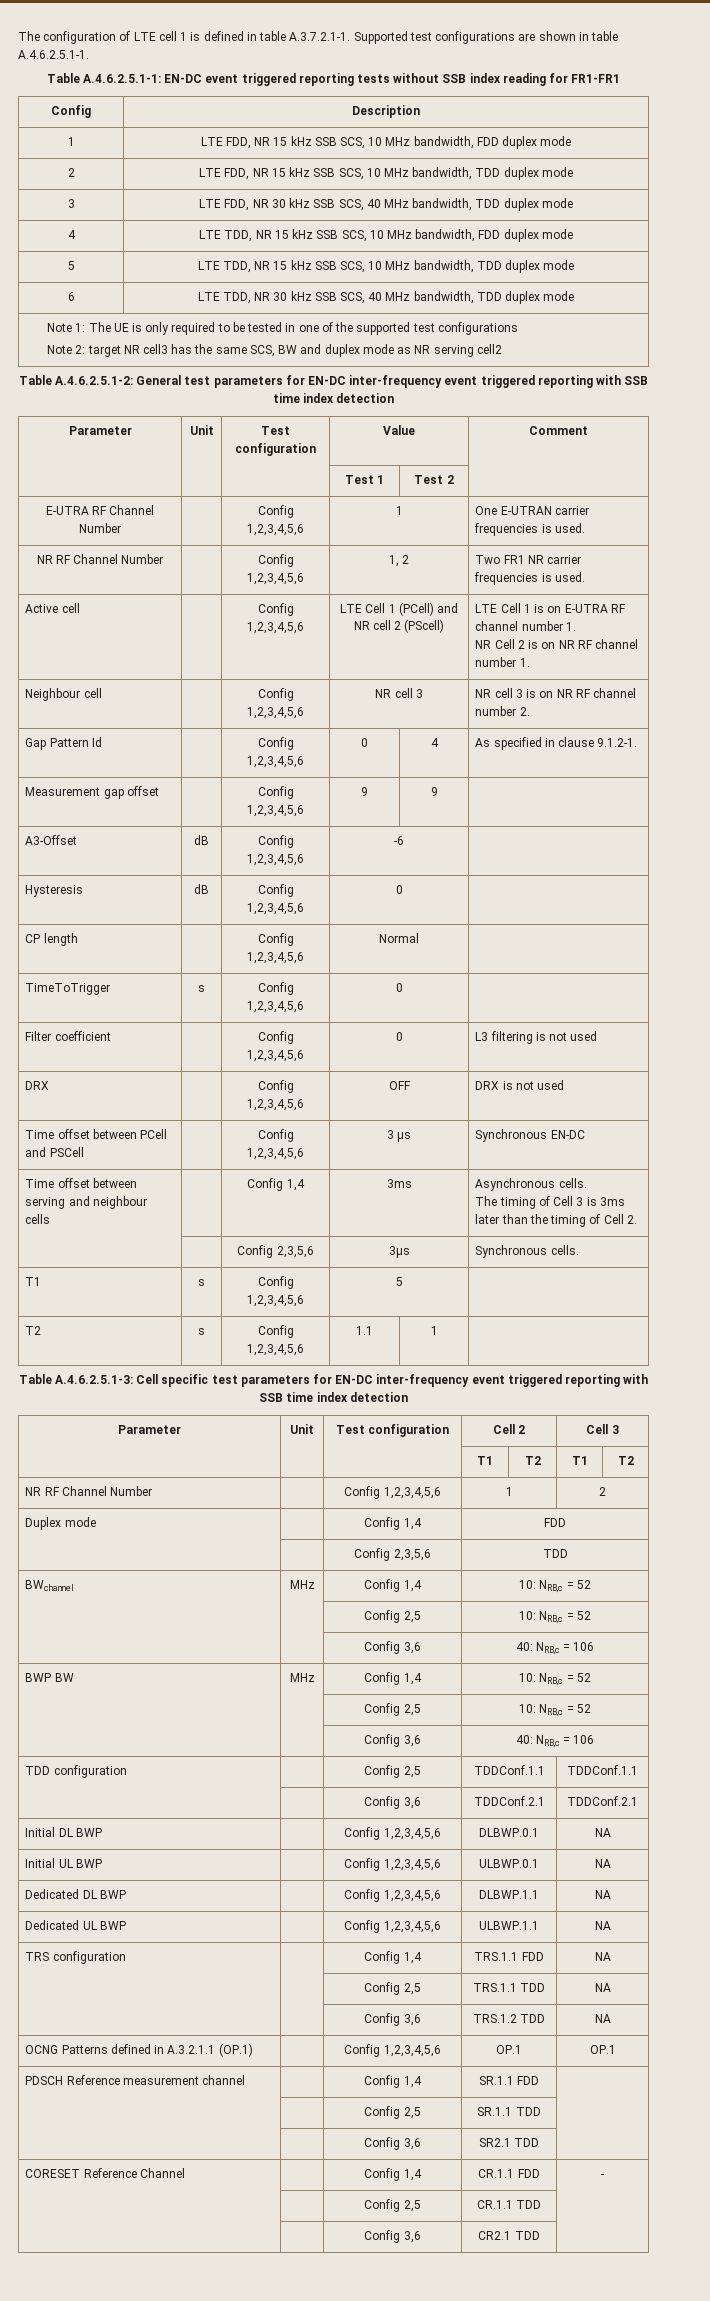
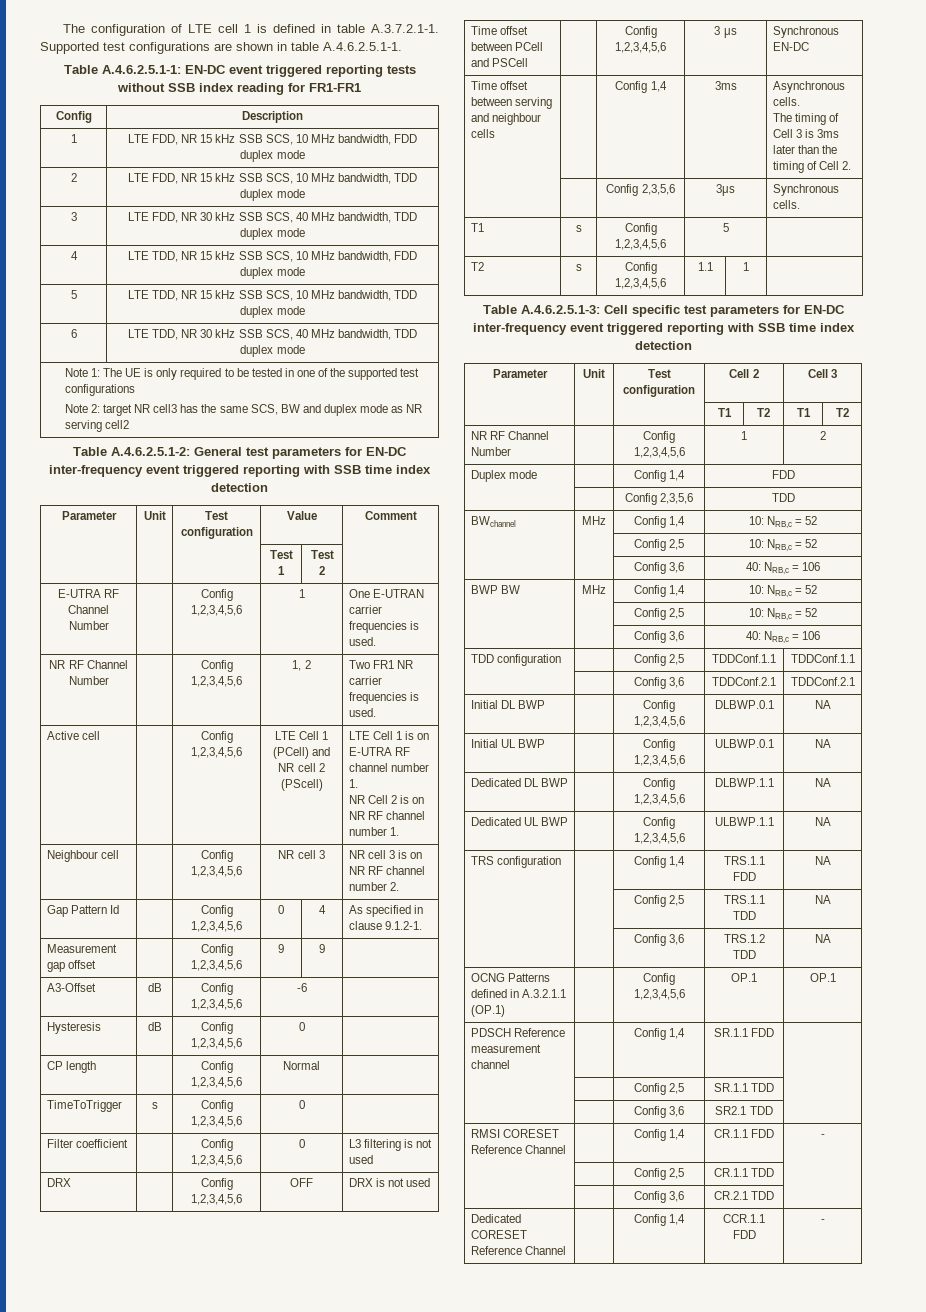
(540, 2142) none -> [470,1129,500,1138] RMSI
[478,2231,540,2240] CR2.1 TDD | -> [713,1191,775,1200] [470,1214,521,1223] [470,1230,527,1239] [470,1246,566,1255] [633,1214,686,1226] [723,1214,765,1223] [732,1230,756,1239] [820,1219,825,1223] CR.2.1 TDD | // Dedicated CORESET Reference Channel | | Config 1,4 | CCR.1.1 FDD | -

